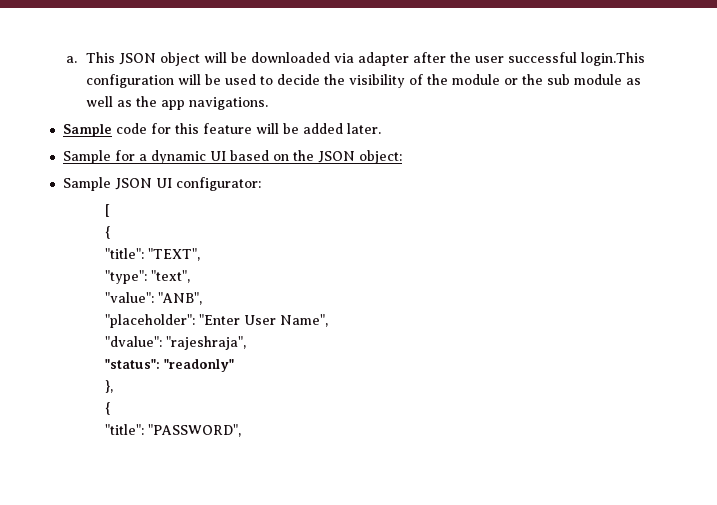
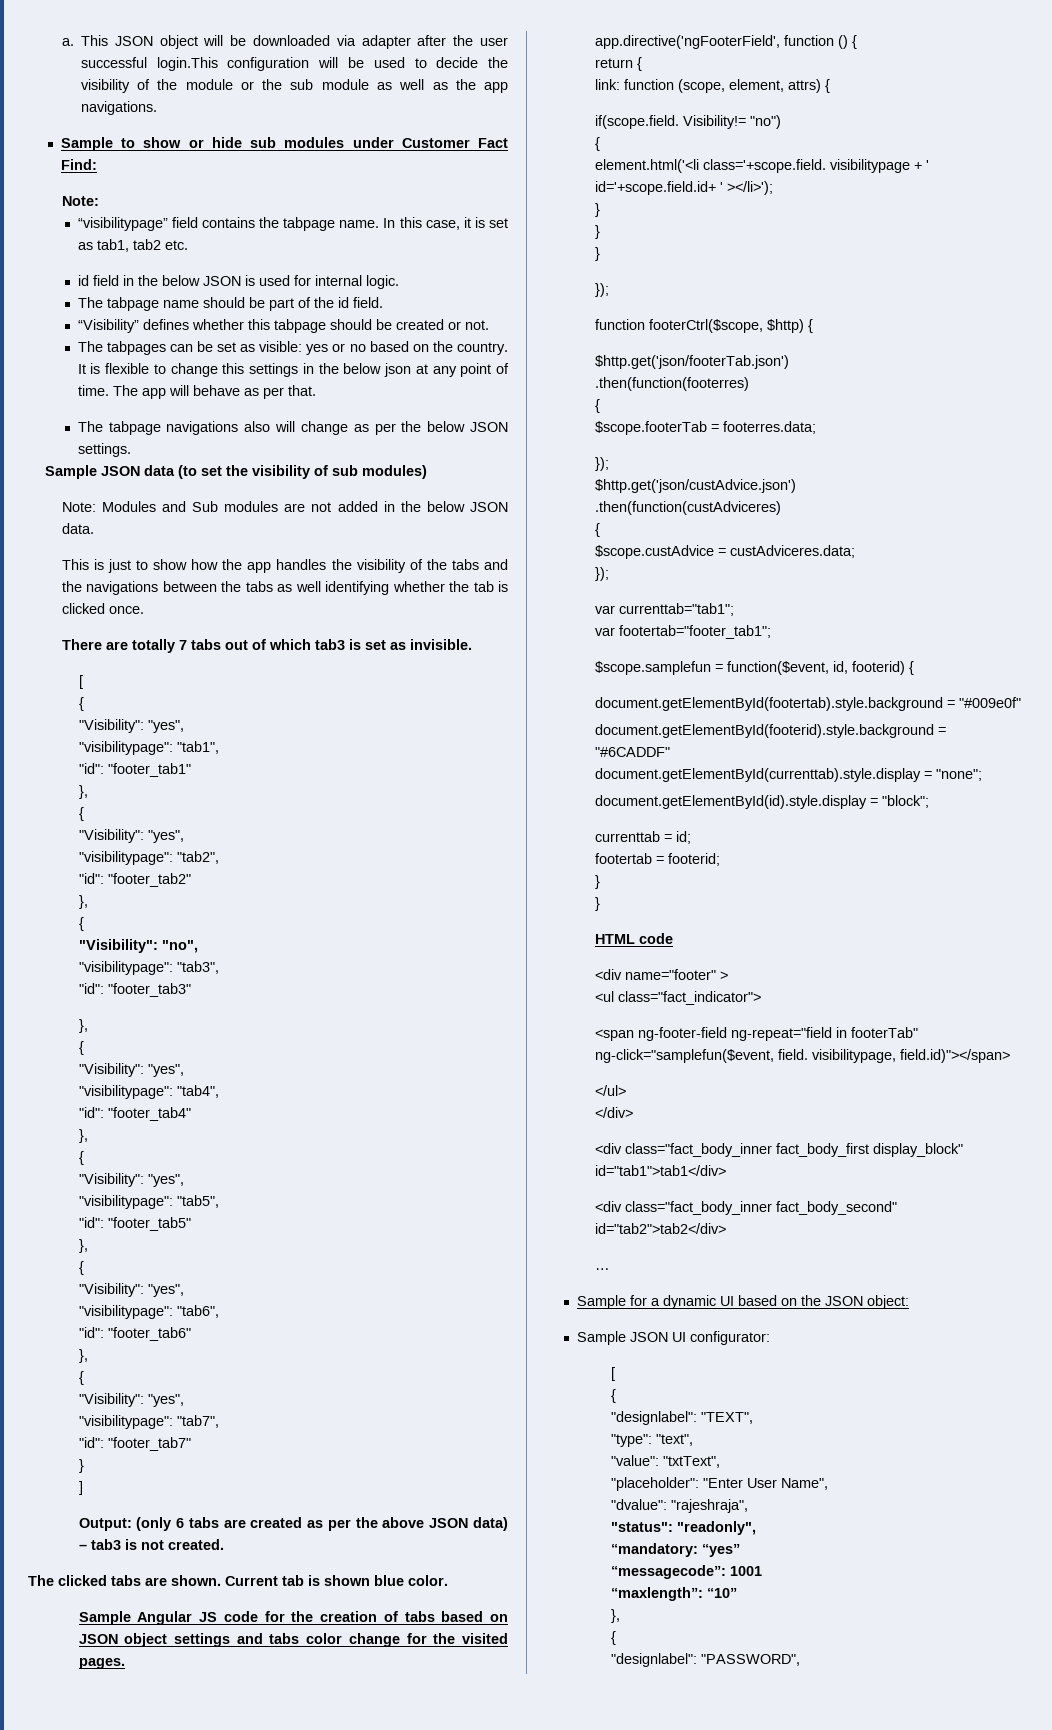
[115,123,381,134] code for this feature will be added later. -> [121,137,508,148] [60,159,97,170] [61,196,99,206] [77,217,508,231] [77,239,188,252] [77,275,399,289] [77,297,383,311] [77,319,489,333] [77,341,508,355] [77,363,509,377] [77,385,316,399] [77,421,509,435] [77,443,131,457] [44,465,427,479] [61,501,508,512] [61,523,94,534] [61,559,509,573] [61,581,508,595] [61,603,144,614] [61,639,472,653] [78,675,83,689] [78,697,84,711] [78,719,184,733] [78,741,219,755] [78,763,191,777] [78,785,88,799] [78,807,84,821] [78,829,184,843] [78,851,219,865] [78,873,191,887] [78,895,88,909] [78,917,84,931] [78,939,198,953] [78,961,219,975] [78,983,191,997] [78,1019,88,1033] [78,1041,84,1055] [78,1063,184,1077] [78,1085,219,1099] [78,1107,191,1121] [78,1129,88,1143] [78,1151,84,1165] [78,1173,184,1187] [78,1195,219,1209] [78,1217,191,1231] [78,1239,88,1253] [78,1261,84,1275] [78,1283,184,1297] [78,1305,219,1319] [78,1327,191,1341] [78,1349,88,1363] [78,1371,84,1385] [78,1393,184,1407] [78,1415,219,1429] [78,1437,191,1451] [78,1459,84,1473] [78,1481,83,1495] [78,1517,508,1531] [78,1539,224,1550] [28,1575,448,1586] [78,1611,509,1625] [78,1633,508,1647] [78,1658,125,1669] [594,35,857,49] [594,57,642,71] [594,79,830,93] [594,115,781,129] [594,137,600,151] [594,159,929,173] [594,181,773,195] [594,203,600,217] [594,225,600,239] [594,247,600,261] [594,283,609,297] [594,319,813,333] [594,355,789,369] [594,377,749,391] [594,399,600,413] [594,421,816,435] [594,457,609,471] [594,479,796,493] [594,501,781,515] [594,523,600,537] [594,545,855,559] [594,567,609,581] [594,603,734,616] [594,625,771,639] [594,661,914,675] [594,697,1021,711] [594,724,946,738] [594,747,670,757] [594,768,982,782] [594,795,929,809] [594,831,691,844] [594,853,720,866] [594,875,600,889] [594,897,600,911] [594,933,673,944] [594,969,728,980] [594,991,761,1005] [594,1027,918,1041] [594,1049,1010,1063] [594,1085,626,1096] [594,1107,633,1118] [594,1143,963,1157] [594,1165,726,1176] [594,1201,897,1215] [594,1223,726,1234] [594,1268,610,1270] to show or hide sub modules under Customer Fact Find: // Note: // “visibilitypage” field contains the tabpage name. In this case, it is set as tab1, tab2 etc. // id field in the below JSON is used for internal logic. // The tabpage name should be part of the id field. // “Visibility” defines whether this tabpage should be created or not. // The tabpages can be set as visible: yes or no based on the country. It is flexible to change this settings in the below json at any point of time. The app will behave as per that. // The tabpage navigations also will change as per the below JSON settings. // Sample JSON data (to set the visibility of sub modules) // Note: Modules and Sub modules are not added in the below JSON data. // This is just to show how the app handles the visibility of the tabs and the navigations between the tabs as well identifying whether the tab is clicked once. // There are totally 7 tabs out of which tab3 is set as invisible. // [ // { // "Visibility": "yes", // "visibilitypage": "tab1", // "id": "footer_tab1" // }, // { // "Visibility": "yes", // "visibilitypage": "tab2", // "id": "footer_tab2" // }, // { // "Visibility": "no", // "visibilitypage": "tab3", // "id": "footer_tab3" // }, // { // "Visibility": "yes", // "visibilitypage": "tab4", // "id": "footer_tab4" // }, // { // "Visibility": "yes", // "visibilitypage": "tab5", // "id": "footer_tab5" // }, // { // "Visibility": "yes", // "visibilitypage": "tab6", // "id": "footer_tab6" // }, // { // "Visibility": "yes", // "visibilitypage": "tab7", // "id": "footer_tab7" // } // ] // Output: (only 6 tabs are created as per the above JSON data) – tab3 is not created. // The clicked tabs are shown. Current tab is shown blue color. // Sample Angular JS code for the creation of tabs based on JSON object settings and tabs color change for the visited pages. // app.directive('ngFooterField', function () { // return { // link: function (scope, element, attrs) { // if(scope.field. Visibility!= "no") // { // element.html('<li class='+scope.field. visibilitypage + ' id='+scope.field.id+ ' ></li>'); // } // } // } // }); // function footerCtrl($scope, $http) { // $http.get('json/footerTab.json') // .then(function(footerres) // { // $scope.footerTab = footerres.data; // }); // $http.get('json/custAdvice.json') // .then(function(custAdviceres) // { // $scope.custAdvice = custAdviceres.data; // }); // var currenttab="tab1"; // var footertab="footer_tab1"; // $scope.samplefun = function($event, id, footerid) { // document.getElementById(footertab).style.background = "#009e0f" // document.getElementById(footerid).style.background = "#6CADDF" // document.getElementById(currenttab).style.display = "none"; // document.getElementById(id).style.display = "block"; // currenttab = id; // footertab = footerid; // } // } // HTML code // <div name="footer" > // <ul class="fact_indicator"> // <span ng-footer-field ng-repeat="field in footerTab" ng-click="samplefun($event, field. visibilitypage, field.id)"></span> // </ul> // </div> // <div class="fact_body_inner fact_body_first display_block" id="tab1">tab1</div> // <div class="fact_body_inner fact_body_second" id="tab2">tab2</div> // …
[104,248,144,259] "title": -> [611,1411,698,1425] "designlabel":
[157,292,202,305] "ANB", -> [663,1456,721,1468] "txtText",
[163,359,234,372] [104,380,113,393] [104,402,111,415] [104,424,144,435] "readonly" // }, // { // "title": -> [677,1521,757,1535] [611,1543,741,1557] [611,1565,763,1579] [611,1587,738,1601] [611,1609,621,1623] [611,1631,617,1645] [611,1653,698,1667] "readonly", // “mandatory: “yes” // “messagecode”: 1001 // “maxlength”: “10” // }, // { // "designlabel":

